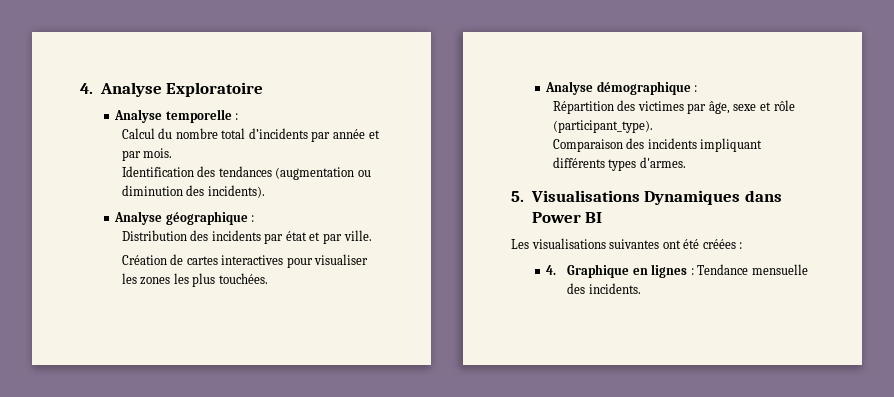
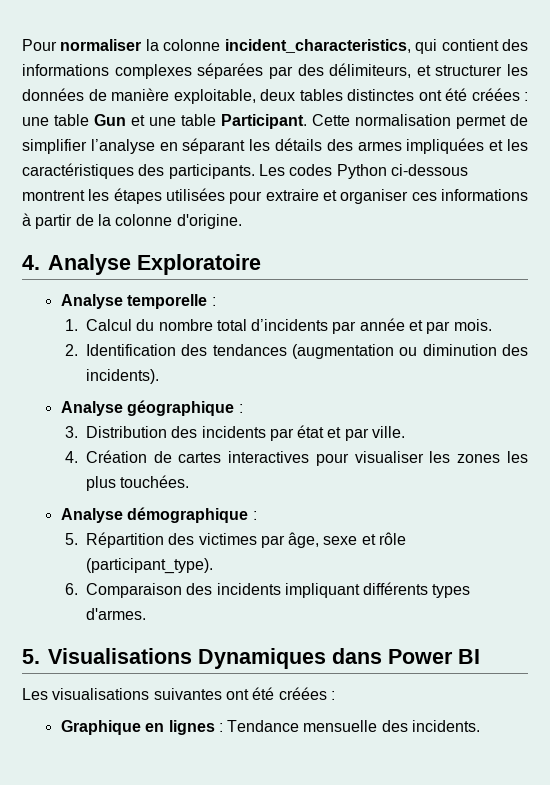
(80, 88) none -> [22,39,528,54] [22,63,528,79] [22,88,528,104] [22,114,528,129] [22,138,529,154] [22,163,468,179] [22,188,528,204] [22,213,242,229] Pour normaliser la colonne incident_characteristics, qui contient des informations complexes séparées par des délimiteurs, et structurer les données de manière exploitable, deux tables distinctes ont été créées : une table Gun et une table Participant. Cette normalisation permet de simplifier l’analyse en séparant les détails des armes impliquées et les caractéristiques des participants. Les codes Python ci-dessous montrent les étapes utilisées pour extraire et organiser ces informations à partir de la colonne d'origine. //
(239, 116) none -> [64,319,78,331] 1.
(173, 153) none -> [64,344,78,356] 2.
(255, 218) none -> [64,426,78,438] 3.
(372, 235) none -> [64,451,78,463] 4.
(698, 88) none -> [64,533,78,545] 5.
(653, 126) none -> [64,583,78,595] 6.
[546,265,557,275] 4. -> (335, 695) none

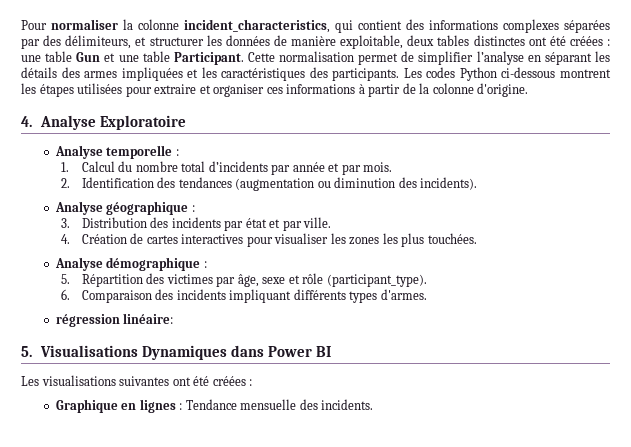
(146, 614) none -> [55,313,174,327] // régression linéaire:

